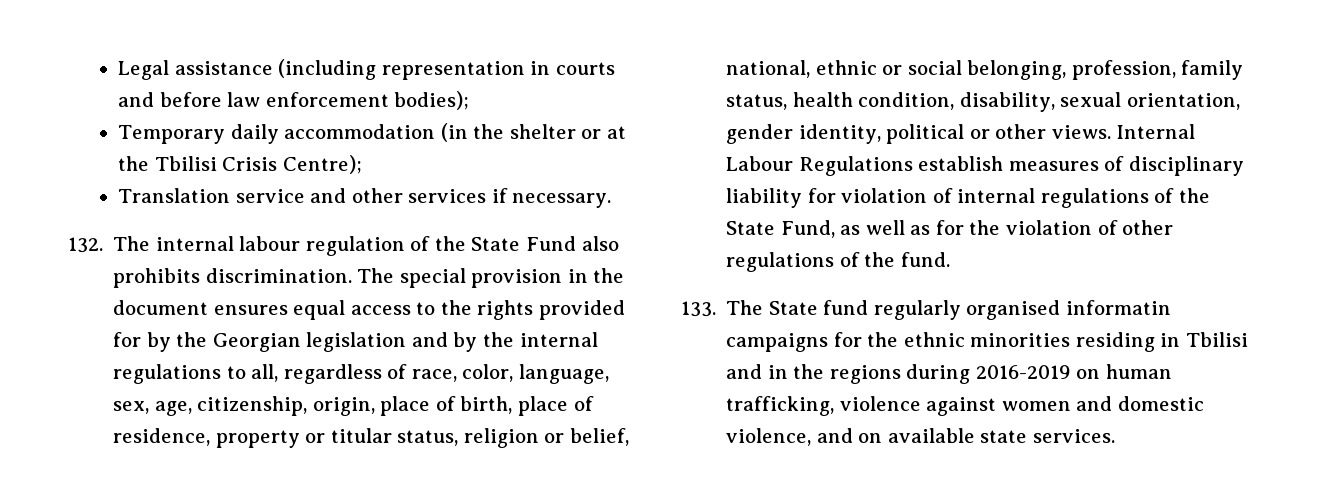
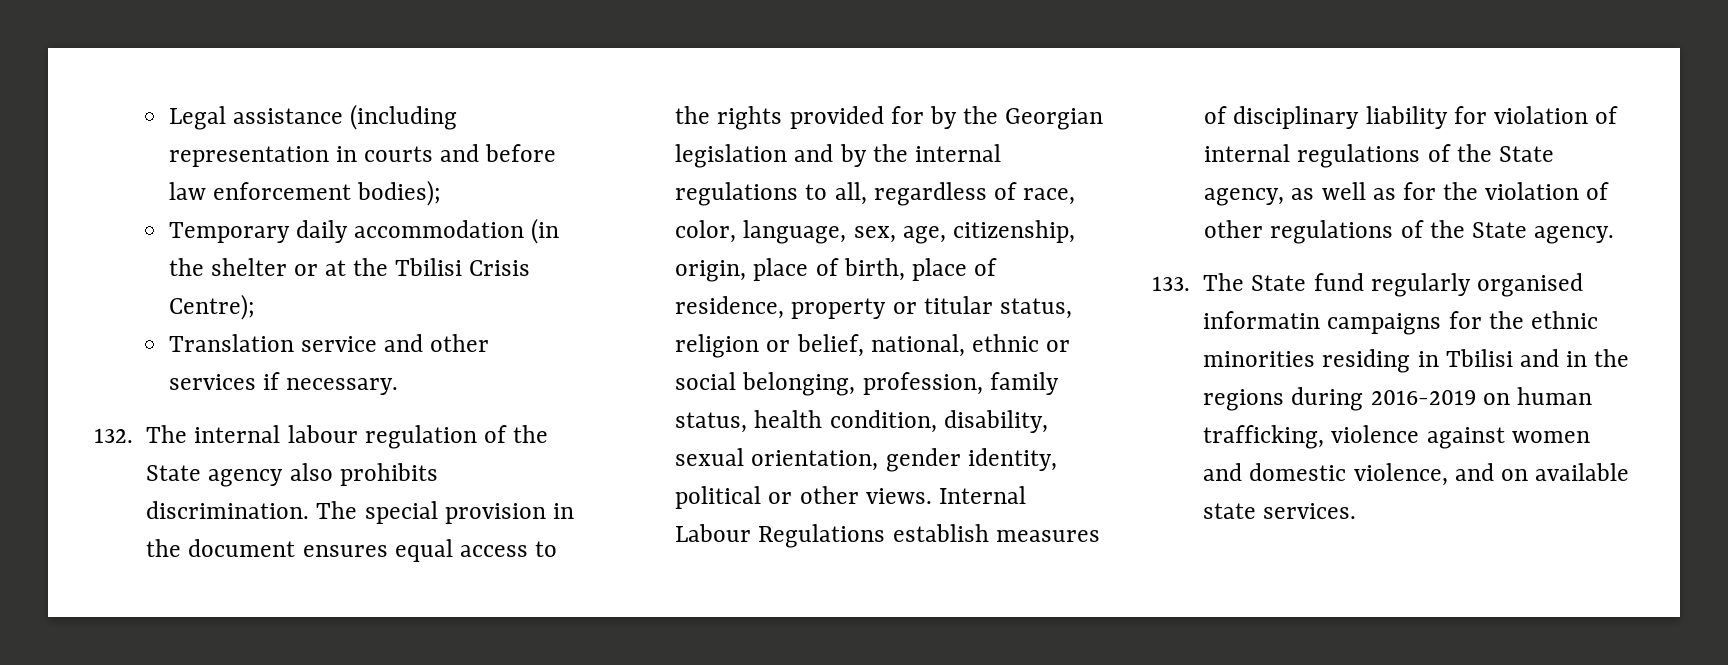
[525,236,576,251] Fund -> [208,469,284,487] agency
[780,220,835,238] Fund, -> [1204,188,1285,206] agency,
[900,252,950,267] fund. -> [1471,222,1615,244] State agency.

